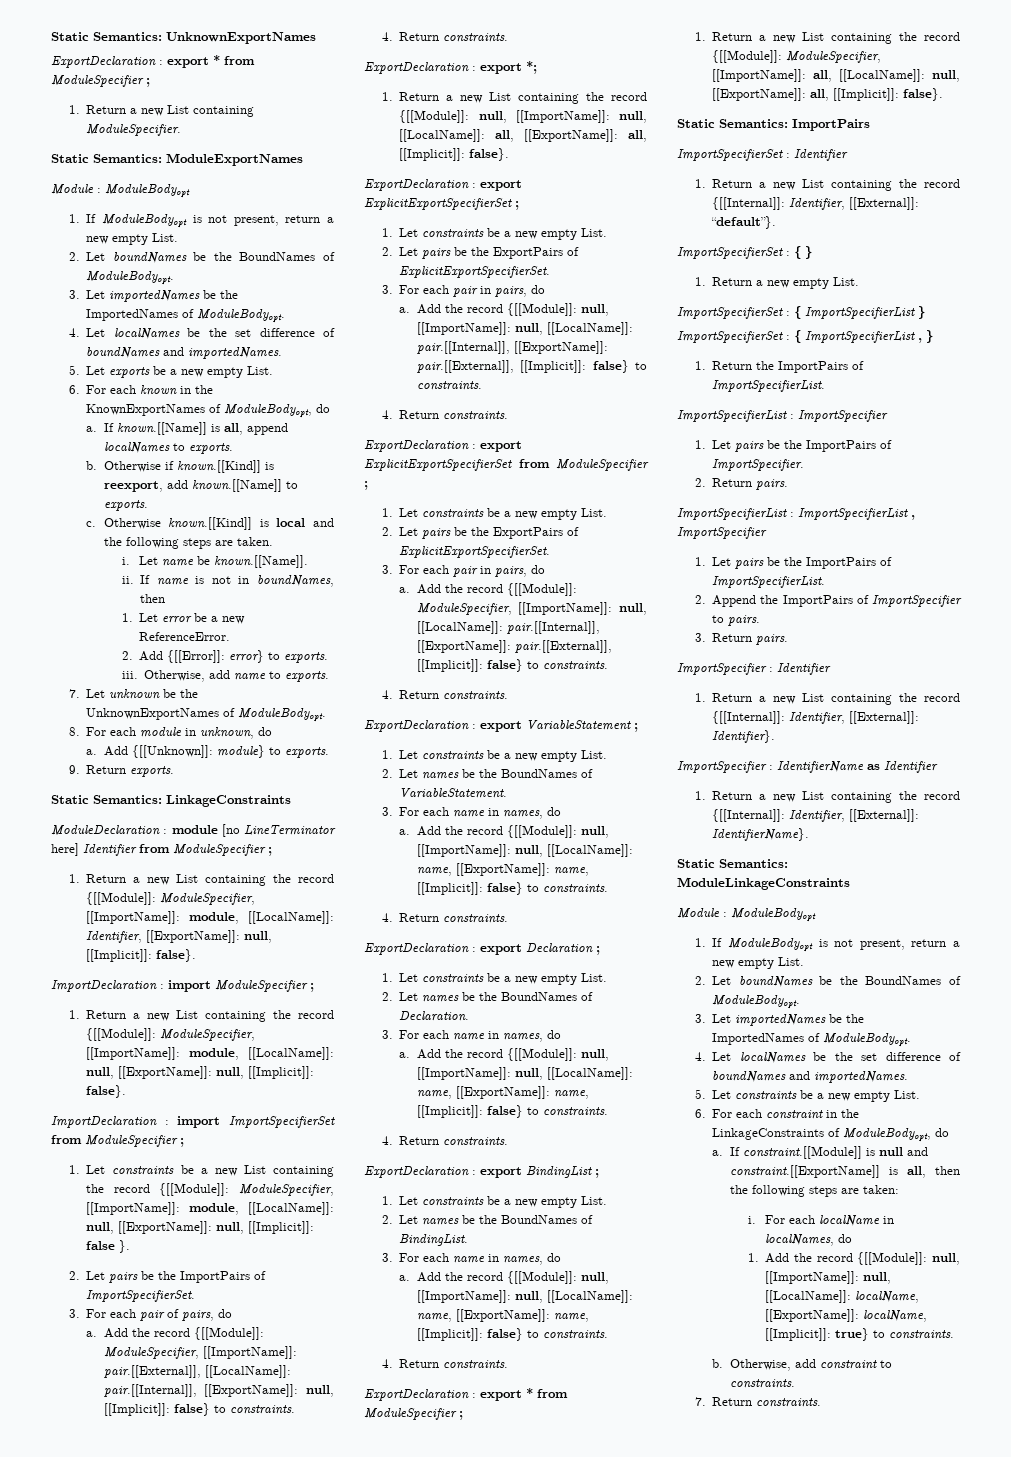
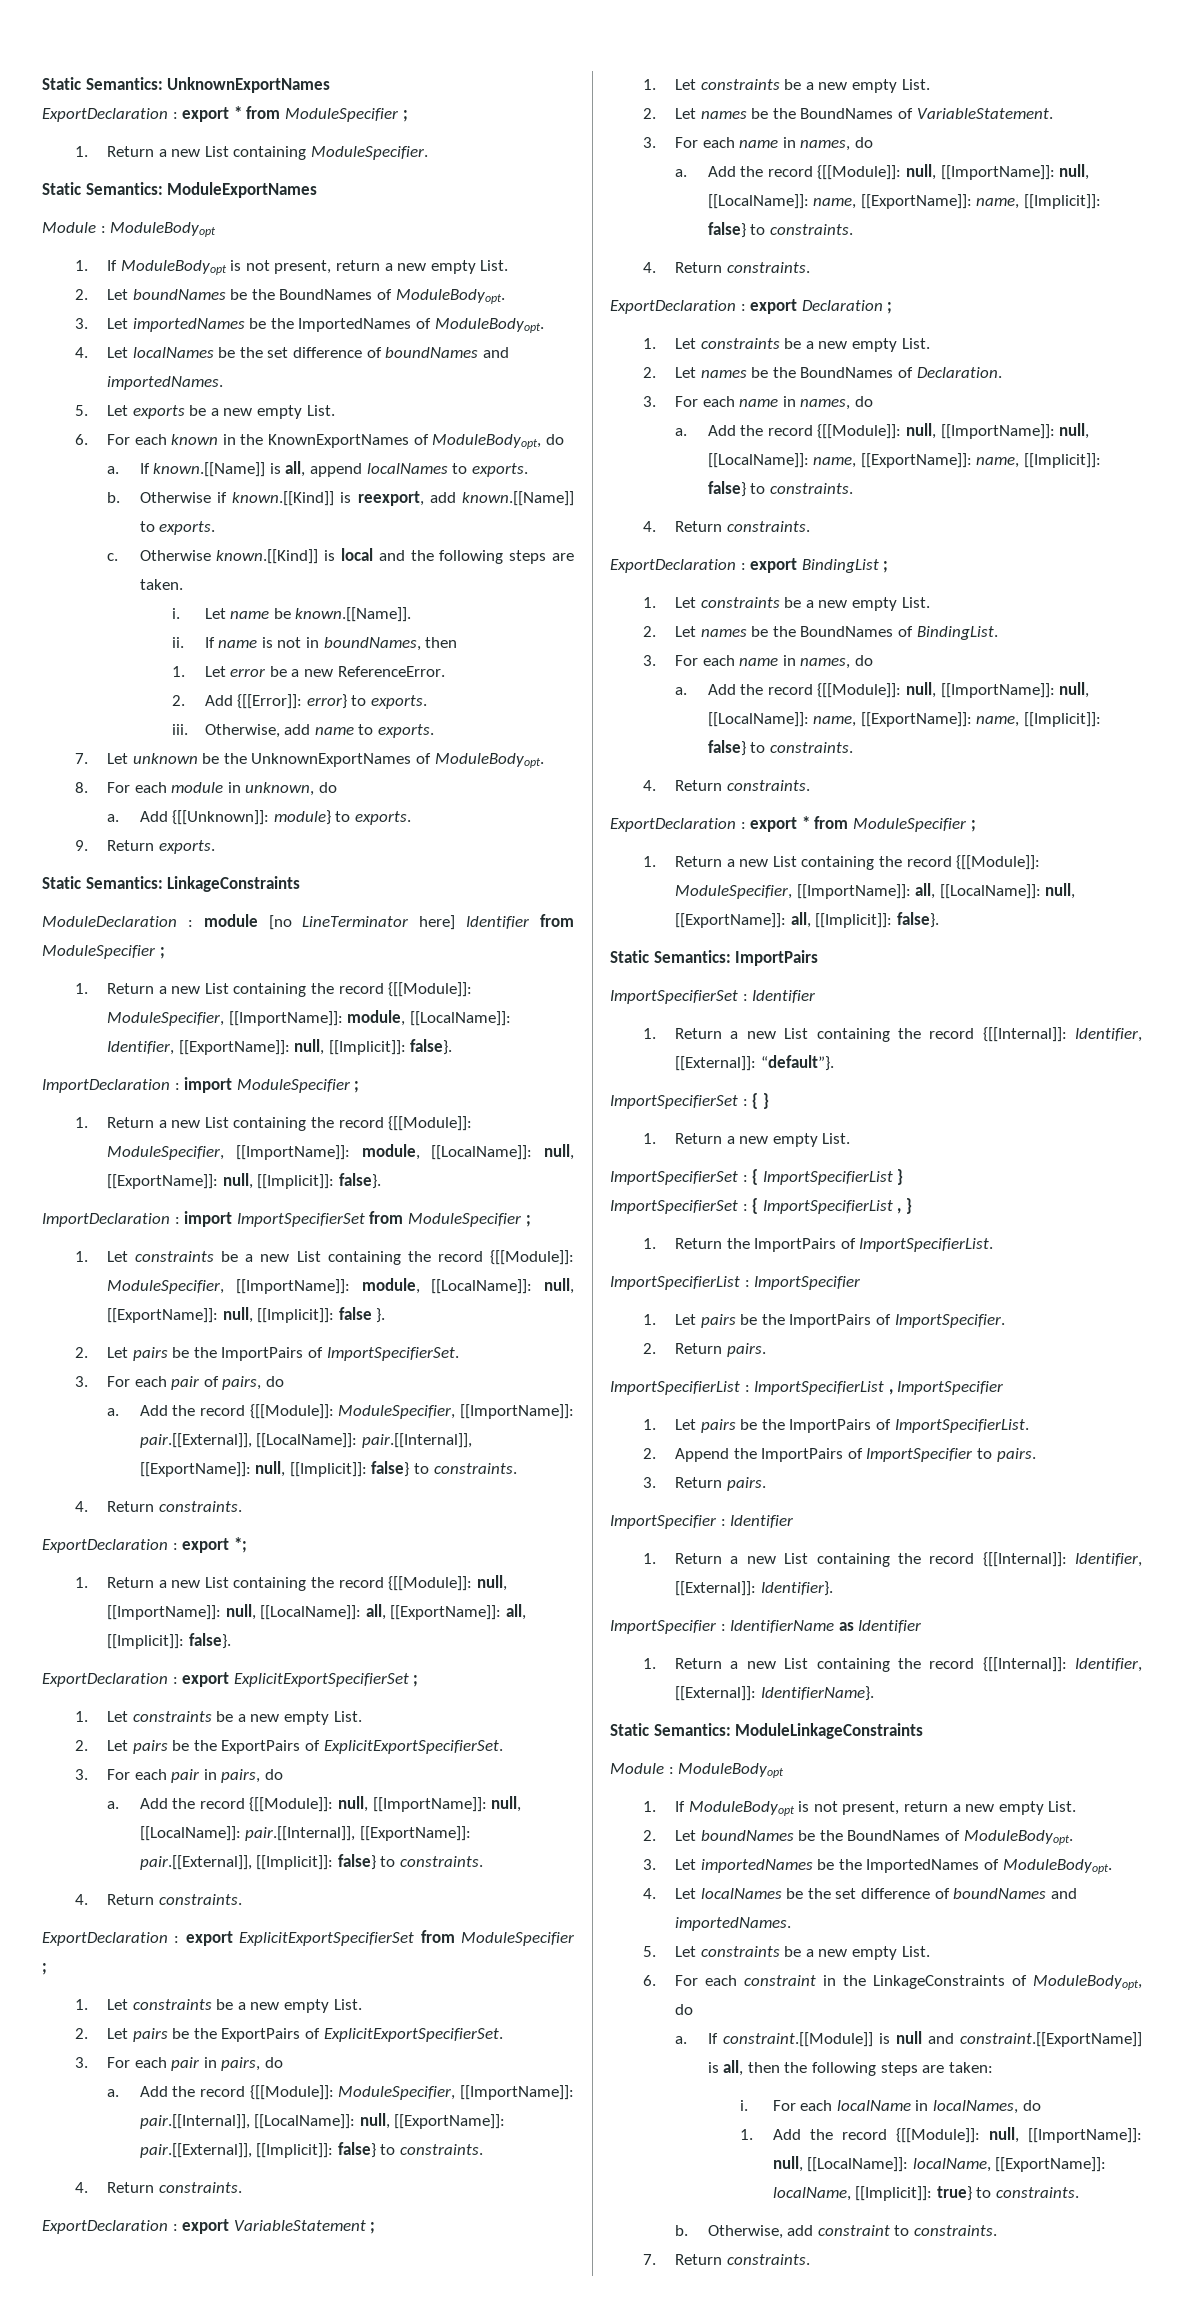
[619,603,647,615] [416,621,600,634] null, [[LocalName]]: pair.[[Internal]], -> [139,2113,390,2129] pair.[[Internal]], [[LocalName]]: null,

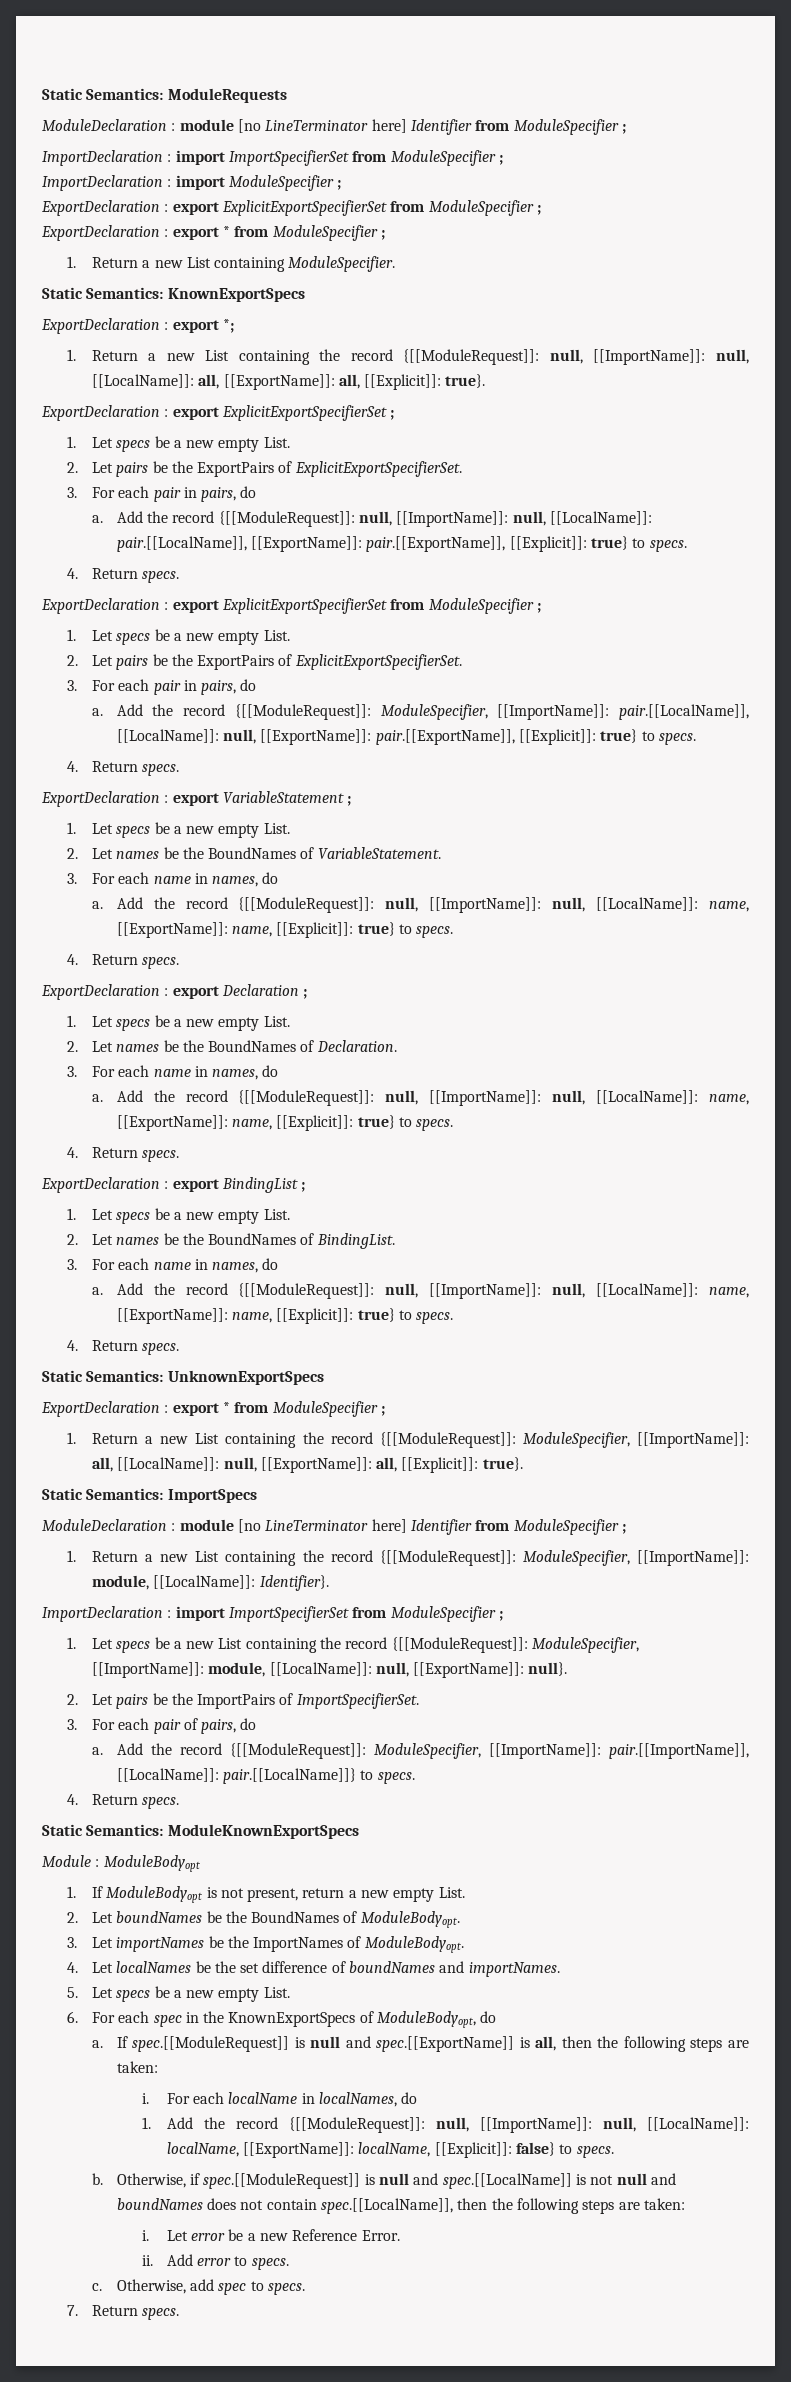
[42,77,331,93] Static Semantics: UnknownExportNames -> [42,88,287,103] [42,119,626,135] [42,150,503,166] [42,175,342,191] [41,200,541,216] Static Semantics: ModuleRequests // ModuleDeclaration : module [no LineTerminator here] Identifier from ModuleSpecifier ; // ImportDeclaration : import ImportSpecifierSet from ModuleSpecifier ; // ImportDeclaration : import ModuleSpecifier ; // ExportDeclaration : export ExplicitExportSpecifierSet from ModuleSpecifier ;
[167,182,318,198] ModuleExportNames -> [167,288,305,302] [41,318,234,334] [66,349,750,365] [91,374,486,390] [41,405,395,421] [66,436,290,452] [66,461,462,477] [66,486,257,502] [91,511,653,527] [116,536,687,552] [66,568,180,583] [41,598,541,614] [66,629,290,645] [66,654,462,670] [66,679,257,695] [91,704,749,720] [116,729,697,745] [66,761,180,776] [41,791,352,807] [66,822,290,838] [66,847,441,859] [66,872,279,887] [91,897,749,913] [116,922,454,938] [66,954,180,969] [41,984,308,1000] [66,1015,290,1031] [66,1040,397,1052] [66,1065,279,1080] [91,1090,749,1106] [116,1115,454,1131] [66,1147,180,1162] [41,1177,306,1193] [66,1208,290,1224] [66,1233,395,1249] [66,1258,279,1273] [91,1283,749,1299] [116,1308,454,1324] [66,1340,180,1355] [42,1370,324,1385] [41,1401,385,1417] [66,1432,750,1448] [91,1457,523,1473] [42,1488,257,1503] [42,1519,626,1535] [66,1550,750,1566] [91,1575,329,1591] [42,1606,503,1622] [66,1637,640,1653] [91,1662,568,1678] [66,1693,419,1709] [66,1718,257,1734] [91,1743,749,1759] [116,1768,415,1784] [66,1794,180,1809] [42,1824,359,1839] KnownExportSpecs // ExportDeclaration : export *; // 1. Return a new List containing the record {[[ModuleRequest]]: null, [[ImportName]]: null, [[LocalName]]: all, [[ExportName]]: all, [[Explicit]]: true}. // ExportDeclaration : export ExplicitExportSpecifierSet ; // 1. Let specs be a new empty List. // 2. Let pairs be the ExportPairs of ExplicitExportSpecifierSet. // 3. For each pair in pairs, do // a. Add the record {[[ModuleRequest]]: null, [[ImportName]]: null, [[LocalName]]: pair.[[LocalName]], [[ExportName]]: pair.[[ExportName]], [[Explicit]]: true} to specs. // 4. Return specs. // ExportDeclaration : export ExplicitExportSpecifierSet from ModuleSpecifier ; // 1. Let specs be a new empty List. // 2. Let pairs be the ExportPairs of ExplicitExportSpecifierSet. // 3. For each pair in pairs, do // a. Add the record {[[ModuleRequest]]: ModuleSpecifier, [[ImportName]]: pair.[[LocalName]], [[LocalName]]: null, [[ExportName]]: pair.[[ExportName]], [[Explicit]]: true} to specs. // 4. Return specs. // ExportDeclaration : export VariableStatement ; // 1. Let specs be a new empty List. // 2. Let names be the BoundNames of VariableStatement. // 3. For each name in names, do // a. Add the record {[[ModuleRequest]]: null, [[ImportName]]: null, [[LocalName]]: name, [[ExportName]]: name, [[Explicit]]: true} to specs. // 4. Return specs. // ExportDeclaration : export Declaration ; // 1. Let specs be a new empty List. // 2. Let names be the BoundNames of Declaration. // 3. For each name in names, do // a. Add the record {[[ModuleRequest]]: null, [[ImportName]]: null, [[LocalName]]: name, [[ExportName]]: name, [[Explicit]]: true} to specs. // 4. Return specs. // ExportDeclaration : export BindingList ; // 1. Let specs be a new empty List. // 2. Let names be the BoundNames of BindingList. // 3. For each name in names, do // a. Add the record {[[ModuleRequest]]: null, [[ImportName]]: null, [[LocalName]]: name, [[ExportName]]: name, [[Explicit]]: true} to specs. // 4. Return specs. // Static Semantics: UnknownExportSpecs // ExportDeclaration : export * from ModuleSpecifier ; // 1. Return a new List containing the record {[[ModuleRequest]]: ModuleSpecifier, [[ImportName]]: all, [[LocalName]]: null, [[ExportName]]: all, [[Explicit]]: true}. // Static Semantics: ImportSpecs // ModuleDeclaration : module [no LineTerminator here] Identifier from ModuleSpecifier ; // 1. Return a new List containing the record {[[ModuleRequest]]: ModuleSpecifier, [[ImportName]]: module, [[LocalName]]: Identifier}. // ImportDeclaration : import ImportSpecifierSet from ModuleSpecifier ; // 1. Let specs be a new List containing the record {[[ModuleRequest]]: ModuleSpecifier, [[ImportName]]: module, [[LocalName]]: null, [[ExportName]]: null}. // 2. Let pairs be the ImportPairs of ImportSpecifierSet. // 3. For each pair of pairs, do // a. Add the record {[[ModuleRequest]]: ModuleSpecifier, [[ImportName]]: pair.[[ImportName]], [[LocalName]]: pair.[[LocalName]]} to specs. // 4. Return specs. // Static Semantics: ModuleKnownExportSpecs
[132,318,412,332] importedNames be the ImportedNames -> [116,1936,344,1952] importNames be the ImportNames
[107,376,224,390] [74,405,335,419] [74,434,564,449] [107,461,528,477] [107,491,574,506] [139,521,216,535] [107,548,574,564] [139,579,183,590] [172,607,412,622] [172,637,458,651] [172,666,445,677] [172,694,428,709] [172,724,435,738] [74,753,544,768] [74,782,338,796] [107,810,411,825] [74,840,215,854] [42,876,301,892] [42,914,574,930] [42,945,165,959] [74,982,473,997] [107,1010,511,1026] [107,1039,453,1055] [42,1077,360,1093] [74,1116,473,1131] [107,1144,574,1160] [107,1173,381,1189] [42,1211,531,1227] [74,1250,574,1265] [107,1278,574,1294] [107,1307,386,1323] [74,1347,459,1361] [74,1376,285,1390] [107,1404,574,1419] [139,1433,472,1448] [139,1461,517,1477] [74,1501,242,1512] [42,1537,247,1553] [74,1575,507,1591] [107,1604,527,1620] [107,1633,231,1649] [42,1672,419,1687] [74,1711,362,1725] [74,1740,503,1754] [74,1769,284,1783] [107,1796,522,1812] [139,1826,471,1841] [139,1854,483,1870] [74,1894,242,1905] [42,1930,574,1946] [42,1963,47,1975] [74,1999,362,2013] [74,2028,503,2042] [74,2057,284,2071] [107,2085,574,2100] [139,2113,506,2129] [139,2142,483,2158] [74,2182,242,2193] [42,2219,376,2234] [642,79,930,93] [642,108,1053,119] [642,137,874,151] [675,164,1090,180] [707,194,1101,209] [707,222,853,238] [642,262,810,273] [610,299,893,314] [642,338,930,352] [642,367,1002,378] [642,396,874,410] [675,423,1090,439] [707,453,1101,468] [707,481,853,497] [642,521,810,532] [610,558,889,573] [642,597,930,611] [642,626,998,640] [642,655,874,669] [675,682,1090,698] [707,712,1101,727] [707,740,853,756] [642,780,810,791] [610,816,976,832] [642,855,1041,870] [675,883,1076,899] [675,912,939,928] [610,950,819,966] [610,990,816,1004] [642,1027,1142,1042] [675,1055,834,1071] [610,1093,769,1109] [642,1133,851,1147] [610,1169,904,1185] [610,1198,912,1214] [642,1238,994,1252] [610,1276,861,1290] [642,1314,1005,1328] [642,1343,766,1357] [610,1381,1004,1395] [642,1419,1029,1433] [642,1448,1036,1462] [642,1477,766,1491] [610,1515,794,1529] [642,1552,1142,1567] [675,1581,833,1596] [610,1620,922,1634] [642,1657,1142,1672] [675,1686,874,1701] [610,1723,924,1739] [610,1763,785,1778] [642,1801,1077,1816] [642,1830,1073,1845] [642,1859,1112,1874] [642,1888,1077,1899] [675,1917,792,1931] [642,1946,930,1960] [642,1975,1142,1990] [675,2004,694,2015] [675,2031,1142,2047] importedNames. // 5. Let exports be a new empty List. // 6. For each known in the KnownExportNames of ModuleBodyopt, do // a. If known.[[Name]] is all, append localNames to exports. // b. Otherwise if known.[[Kind]] is reexport, add known.[[Name]] to exports. // c. Otherwise known.[[Kind]] is local and the following steps are taken. // i. Let name be known.[[Name]]. // ii. If name is not in boundNames, then // 1. Let error be a new ReferenceError. // 2. Add {[[Error]]: error} to exports. // iii. Otherwise, add name to exports. // 7. Let unknown be the UnknownExportNames of ModuleBodyopt. // 8. For each module in unknown, do // a. Add {[[Unknown]]: module} to exports. // 9. Return exports. // Static Semantics: LinkageConstraints // ModuleDeclaration : module [no LineTerminator here] Identifier from ModuleSpecifier ; // 1. Return a new List containing the record {[[Module]]: ModuleSpecifier, [[ImportName]]: module, [[LocalName]]: Identifier, [[ExportName]]: null, [[Implicit]]: false}. // ImportDeclaration : import ModuleSpecifier ; // 1. Return a new List containing the record {[[Module]]: ModuleSpecifier, [[ImportName]]: module, [[LocalName]]: null, [[ExportName]]: null, [[Implicit]]: false}. // ImportDeclaration : import ImportSpecifierSet from ModuleSpecifier ; // 1. Let constraints be a new List containing the record {[[Module]]: ModuleSpecifier, [[ImportName]]: module, [[LocalName]]: null, [[ExportName]]: null, [[Implicit]]: false }. // 2. Let pairs be the ImportPairs of ImportSpecifierSet. // 3. For each pair of pairs, do // a. Add the record {[[Module]]: ModuleSpecifier, [[ImportName]]: pair.[[External]], [[LocalName]]: pair.[[Internal]], [[ExportName]]: null, [[Implicit]]: false} to constraints. // 4. Return constraints. // ExportDeclaration : export *; // 1. Return a new List containing the record {[[Module]]: null, [[ImportName]]: null, [[LocalName]]: all, [[ExportName]]: all, [[Implicit]]: false}. // ExportDeclaration : export ExplicitExportSpecifierSet ; // 1. Let constraints be a new empty List. // 2. Let pairs be the ExportPairs of ExplicitExportSpecifierSet. // 3. For each pair in pairs, do // a. Add the record {[[Module]]: null, [[ImportName]]: null, [[LocalName]]: pair.[[Internal]], [[ExportName]]: pair.[[External]], [[Implicit]]: false} to constraints. // 4. Return constraints. // ExportDeclaration : export ExplicitExportSpecifierSet from ModuleSpecifier ; // 1. Let constraints be a new empty List. // 2. Let pairs be the ExportPairs of ExplicitExportSpecifierSet. // 3. For each pair in pairs, do // a. Add the record {[[Module]]: ModuleSpecifier, [[ImportName]]: pair.[[Internal]], [[LocalName]]: null, [[ExportName]]: pair.[[External]], [[Implicit]]: false} to constraints. // 4. Return constraints. // ExportDeclaration : export VariableStatement ; // 1. Let constraints be a new empty List. // 2. Let names be the BoundNames of VariableStatement. // 3. For each name in names, do // a. Add the record {[[Module]]: null, [[ImportName]]: null, [[LocalName]]: name, [[ExportName]]: name, [[Implicit]]: false} to constraints. // 4. Return constraints. // ExportDeclaration : export Declaration ; // 1. Let constraints be a new empty List. // 2. Let names be the BoundNames of Declaration. // 3. For each name in names, do // a. Add the record {[[Module]]: null, [[ImportName]]: null, [[LocalName]]: name, [[ExportName]]: name, [[Implicit]]: false} to constraints. // 4. Return constraints. // ExportDeclaration : export BindingList ; // 1. Let constraints be a new empty List. // 2. Let names be the BoundNames of BindingList. // 3. For each name in names, do // a. Add the record {[[Module]]: null, [[ImportName]]: null, [[LocalName]]: name, [[ExportName]]: name, [[Implicit]]: false} to constraints. // 4. Return constraints. // ExportDeclaration : export * from ModuleSpecifier ; // 1. Return a new List containing the record {[[Module]]: ModuleSpecifier, [[ImportName]]: all, [[LocalName]]: null, [[ExportName]]: all, [[Implicit]]: false}. // Static Semantics: ImportPairs // ImportSpecifierSet : Identifier // 1. Return a new List containing the record {[[Internal]]: Identifier, [[External]]: “default”}. // ImportSpecifierSet : { } // 1. Return a new empty List. // ImportSpecifierSet : { ImportSpecifierList } // ImportSpecifierSet : { ImportSpecifierList , } // 1. Return the ImportPairs of ImportSpecifierList. // ImportSpecifierList : ImportSpecifier // 1. Let pairs be the ImportPairs of ImportSpecifier. // 2. Return pairs. // ImportSpecifierList : ImportSpecifierList , ImportSpecifier // 1. Let pairs be the ImportPairs of ImportSpecifierList. // 2. Append the ImportPairs of ImportSpecifier to pairs. // 3. Return pairs. // ImportSpecifier : Identifier // 1. Return a new List containing the record {[[Internal]]: Identifier, [[External]]: Identifier}. // ImportSpecifier : IdentifierName as Identifier // 1. Return a new List containing the record {[[Internal]]: Identifier, [[External]]: IdentifierName}. // Static Semantics: ModuleLinkageConstraints // Module : ModuleBodyopt // 1. If ModuleBodyopt is not present, return a new empty List. // 2. Let boundNames be the BoundNames of ModuleBodyopt. // 3. Let importedNames be the ImportedNames of ModuleBodyopt. // 4. Let localNames be the set difference of boundNames and importedNames. // 5. Let constraints be a new empty List. // 6. For each constraint in the LinkageConstraints of ModuleBodyopt, do // a. If constraint.[[Module]] is null and constraint.[[ExportName]] -> [468,1962,560,1977] [66,1986,290,2002] [66,2011,497,2028] [91,2036,515,2052] importNames. // 5. Let specs be a new empty List. // 6. For each spec in the KnownExportSpecs of ModuleBodyopt, do // a. If spec.[[ModuleRequest]] is null and spec.[[ExportName]]
[895,2128,980,2143] {[[Module]]: -> [288,2117,425,2133] {[[ModuleRequest]]:
[855,2186,1080,2201] [675,2225,997,2239] [[Implicit]]: true} to constraints. // b. Otherwise, add constraint to constraints. -> [434,2142,614,2158] [91,2173,676,2189] [116,2198,685,2214] [141,2229,400,2241] [141,2254,289,2270] [91,2279,306,2295] [[Explicit]]: false} to specs. // b. Otherwise, if spec.[[ModuleRequest]] is null and spec.[[LocalName]] is not null and boundNames does not contain spec.[[LocalName]], then the following steps are taken: // i. Let error be a new Reference Error. // ii. Add error to specs. // c. Otherwise, add spec to specs.
[726,2254,810,2265] constraints. -> [142,2308,180,2320] specs.

